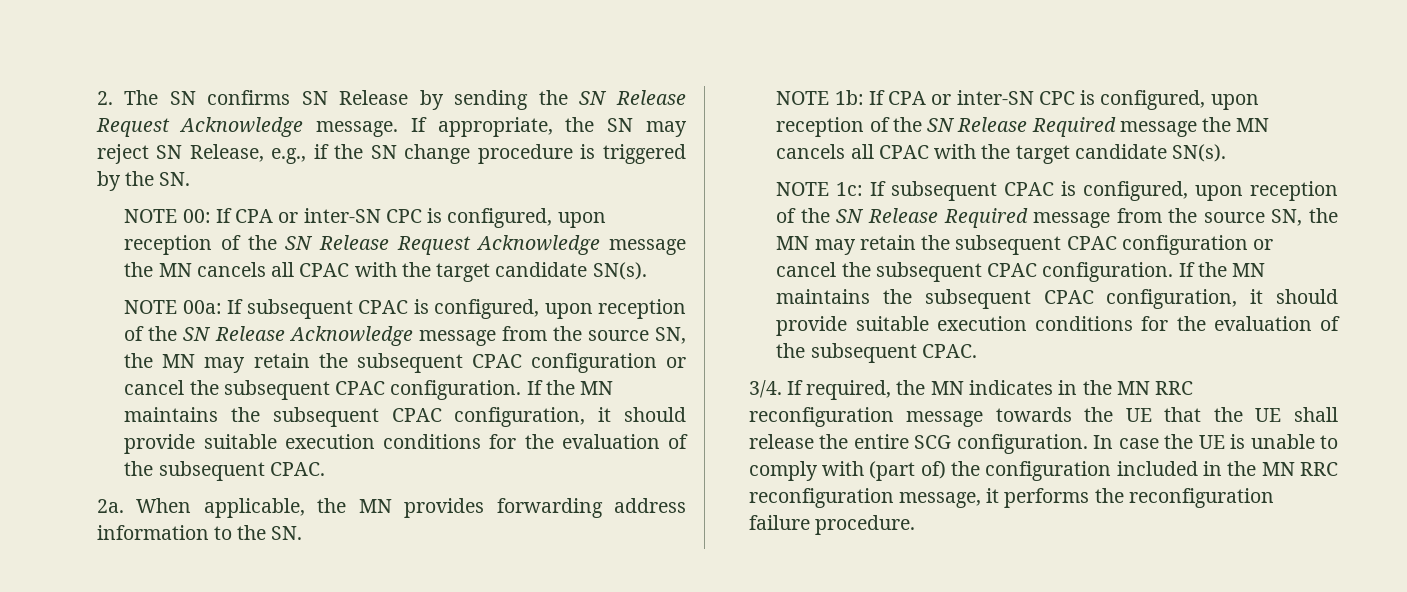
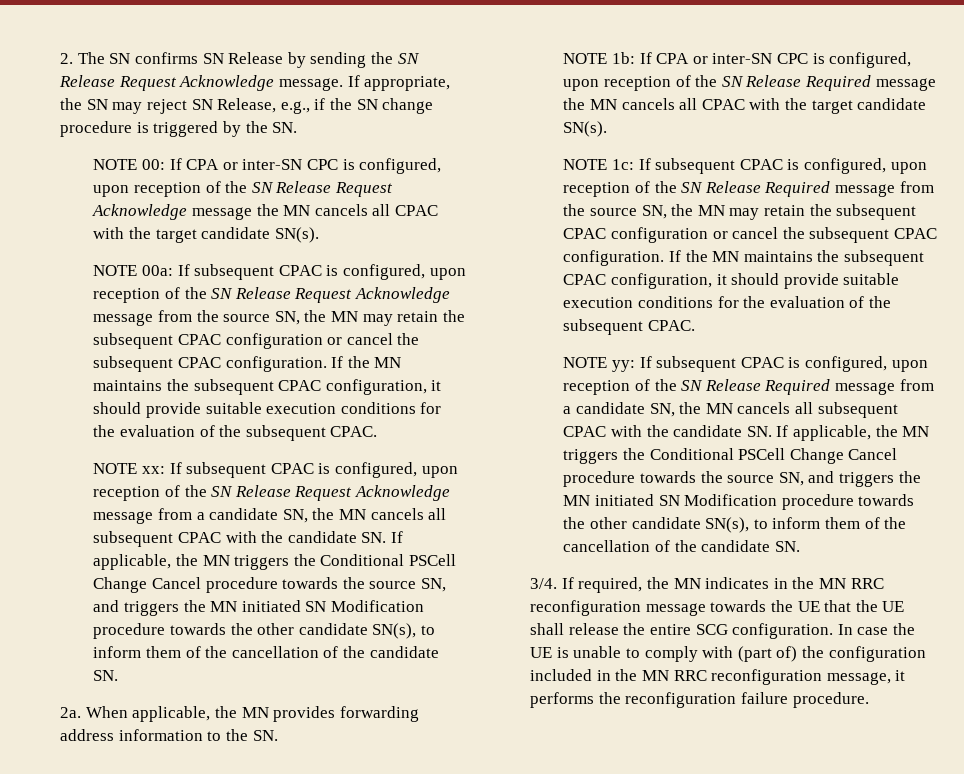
(285, 333) none -> [294,288,353,303] Request
(325, 469) none -> [93,462,458,478] [93,485,450,501] [93,508,447,524] [93,531,403,547] [93,554,456,570] [93,577,446,593] [93,600,424,616] [93,623,435,639] [93,646,439,658] [93,670,119,681] // NOTE xx: If subsequent CPAC is configured, upon reception of the SN Release Request Acknowledge message from a candidate SN, the MN cancels all subsequent CPAC with the candidate SN. If applicable, the MN triggers the Conditional PSCell Change Cancel procedure towards the source SN, and triggers the MN initiated SN Modification procedure towards the other candidate SN(s), to inform them of the cancellation of the candidate SN.
(977, 351) none -> [563,356,928,372] [563,379,934,395] [563,402,898,418] [563,425,930,441] [563,448,898,464] [563,471,921,487] [563,494,915,510] [563,517,907,533] [563,540,800,552] // NOTE yy: If subsequent CPAC is configured, upon reception of the SN Release Required message from a candidate SN, the MN cancels all subsequent CPAC with the candidate SN. If applicable, the MN triggers the Conditional PSCell Change Cancel procedure towards the source SN, and triggers the MN initiated SN Modification procedure towards the other candidate SN(s), to inform them of the cancellation of the candidate SN.

